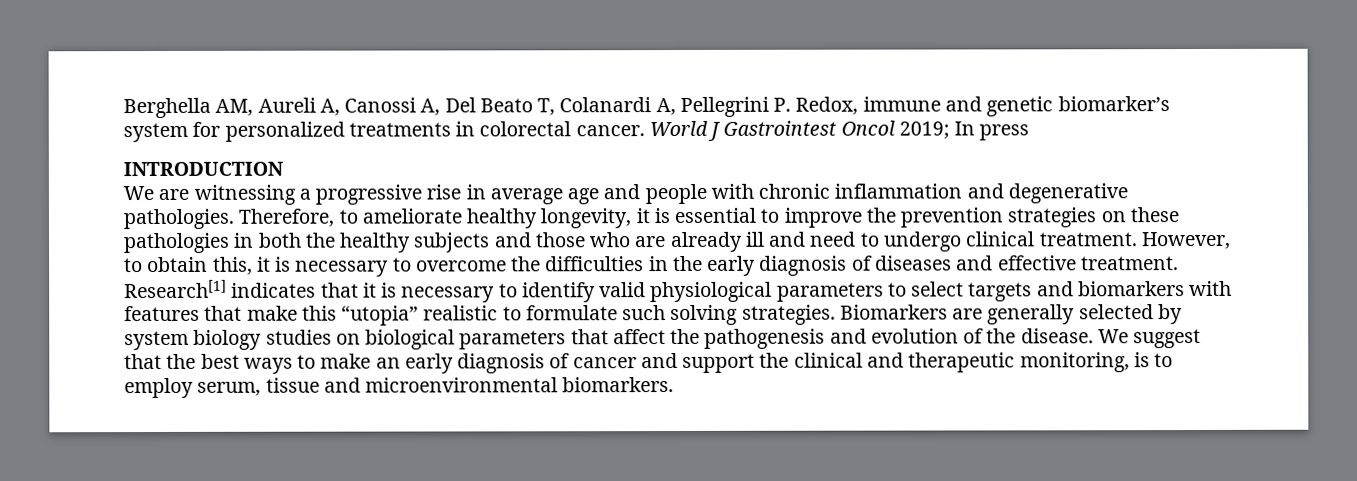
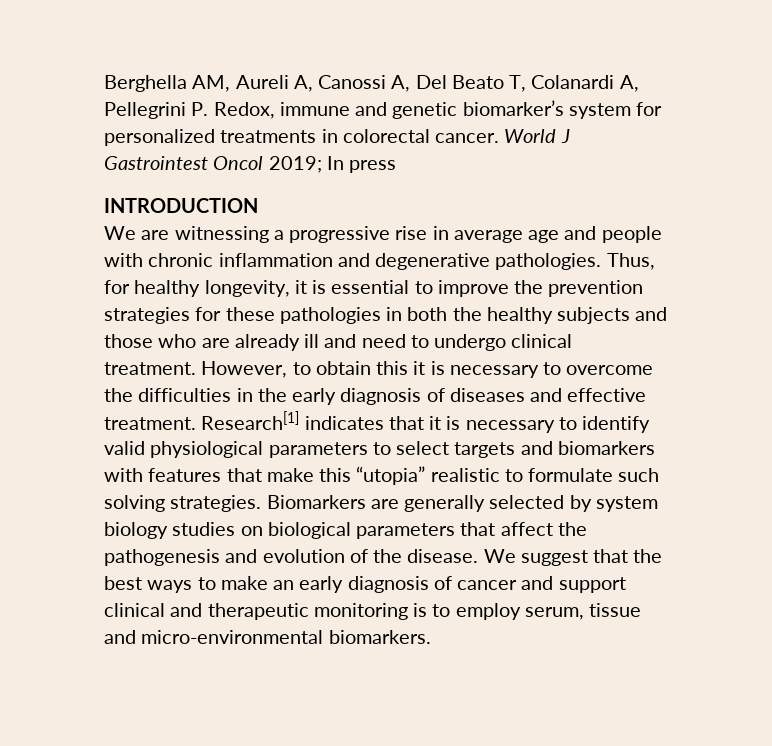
[238,208,462,227] Therefore, to ameliorate -> [606,253,655,270] [104,280,130,294] Thus, for
[1100,211,1126,223] on -> [195,307,222,321] for
[212,256,253,275] this, -> [376,361,409,375] this
[759,352,790,368] the -> (626, 585) none
[1019,352,1130,373] monitoring, -> [313,603,408,620] monitoring
[365,377,559,393] microenvironmental -> [141,630,324,644] micro-environmental

